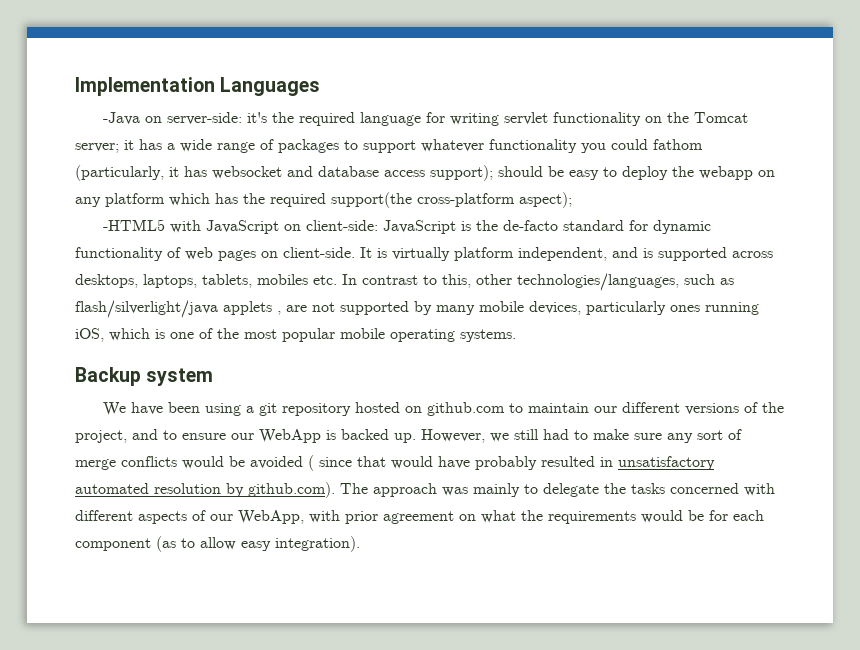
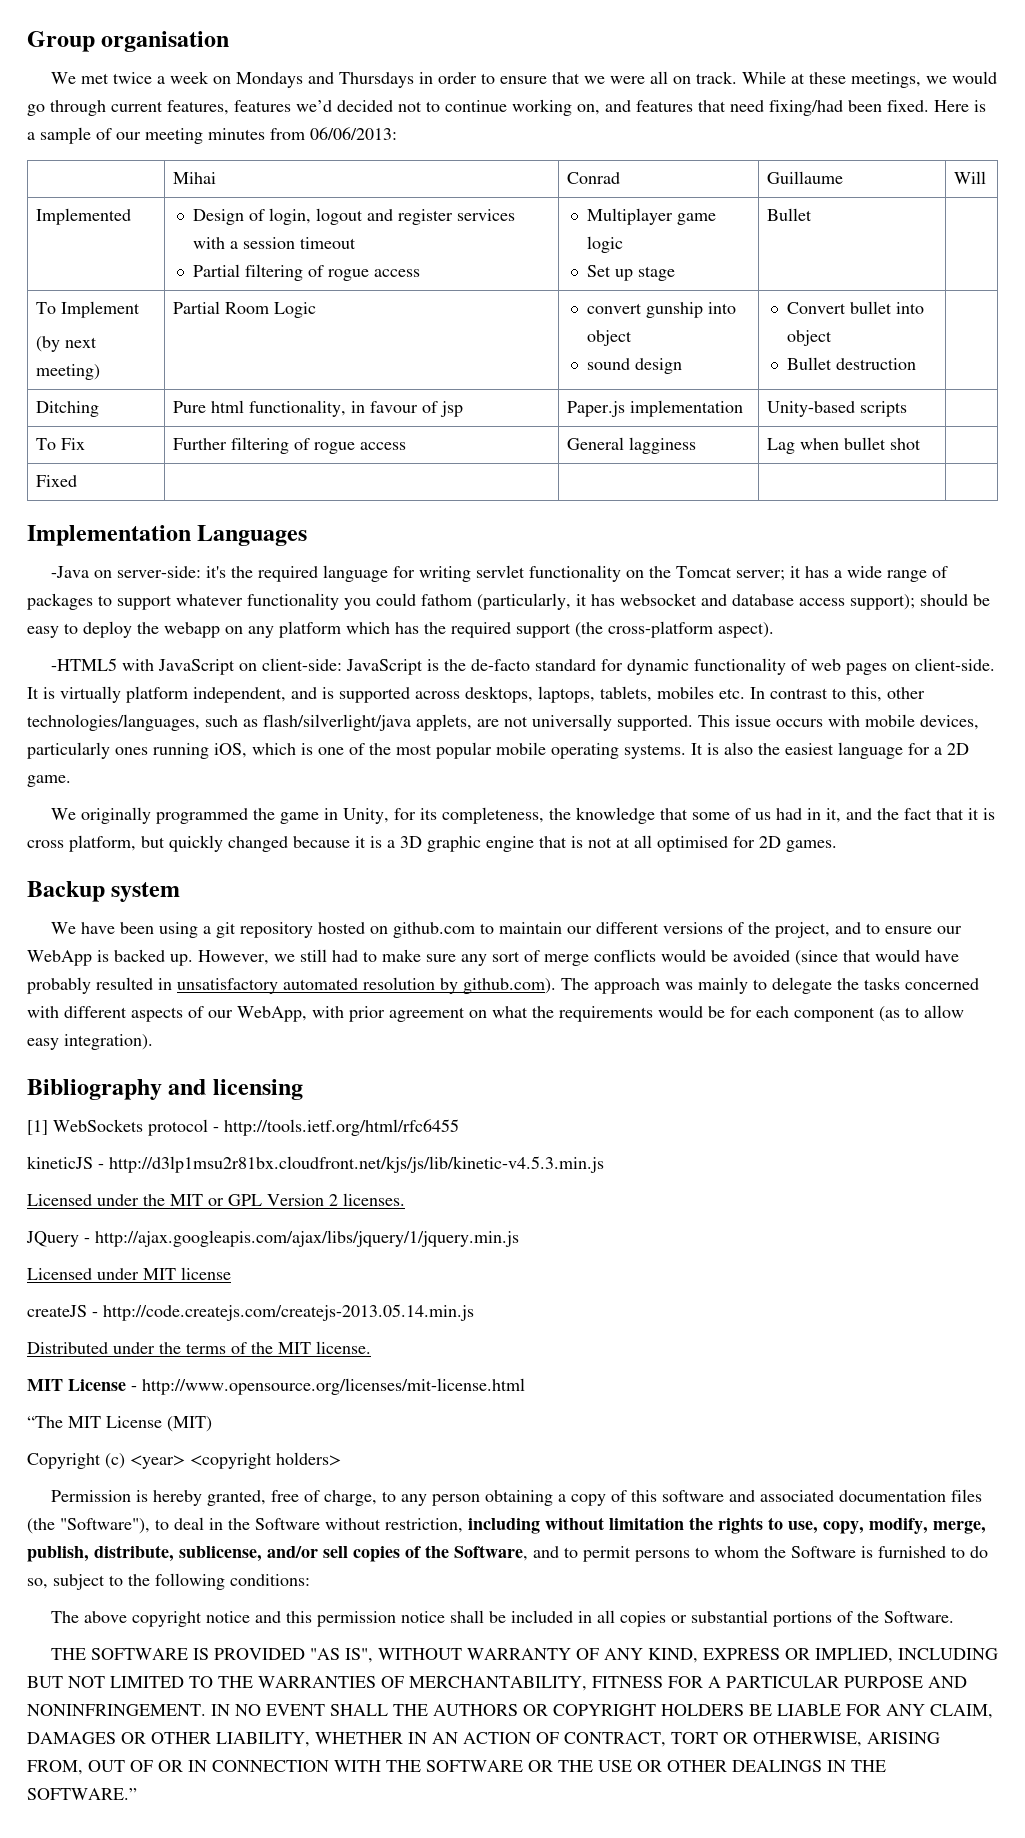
(75, 86) none -> [27,31,230,52] [50,71,997,88] [27,99,986,116] [27,127,397,144] [173,172,217,184] [567,172,621,184] [767,171,844,184] [954,171,987,184] [36,208,132,225] [193,208,516,225] [193,237,357,249] [193,264,421,281] [587,208,717,225] [587,236,624,253] [587,265,676,281] [767,208,813,221] [36,301,141,318] [36,336,98,352] [36,364,101,380] [173,301,317,318] [587,302,737,318] [587,330,633,346] [587,358,683,374] [787,301,925,314] [787,330,833,346] [787,357,917,370] [36,401,100,417] [173,400,464,417] [567,400,744,417] [767,401,908,417] [36,438,86,450] [173,437,407,454] [567,437,697,454] [767,437,922,454] [36,475,78,487] Group organisation // We met twice a week on Mondays and Thursdays in order to ensure that we were all on track. While at these meetings, we would go through current features, features we’d decided not to continue working on, and features that need fixing/had been fixed. Here is a sample of our meeting minutes from 06/06/2013: // | Mihai | Conrad | Guillaume | Will // Implemented | Design of login, logout and register services with a session timeout // Partial filtering of rogue access | Multiplayer game logic // Set up stage | Bullet | // To Implement // (by next meeting) | Partial Room Logic | convert gunship into object // sound design | Convert bullet into object // Bullet destruction | // Ditching | Pure html functionality, in favour of jsp | Paper.js implementation | Unity-based scripts | // To Fix | Further filtering of rogue access | General lagginess | Lag when bullet shot | // Fixed | | | | //
[331,192,572,208] support(the cross-platform aspect); -> [516,621,774,638] support (the cross-platform aspect).
[223,301,475,315] applets , are not supported by many -> [416,714,860,731] applets, are not universally supported. This issue occurs with
(516, 335) none -> [691,742,969,759] [27,775,71,787] [50,807,995,824] [27,835,837,852] It is also the easiest language for a 2D game. // We originally programmed the game in Unity, for its completeness, the knowledge that some of us had in it, and the fact that it is cross platform, but quickly changed because it is a 3D graphic engine that is not at all optimised for 2D games.
[308,455,352,471] ( since -> [795,950,838,966] (since
(360, 544) none -> [27,1079,303,1100] [27,1119,459,1136] [27,1156,604,1173] [27,1193,405,1206] [26,1230,519,1247] [27,1267,231,1280] [27,1304,474,1321] [27,1341,371,1354] [27,1378,525,1395] [27,1416,212,1432] [27,1452,341,1469] [50,1489,982,1506] [27,1517,986,1534] [27,1545,988,1562] [27,1573,310,1590] [50,1610,954,1627] [50,1648,998,1663] [27,1676,967,1691] [27,1704,993,1719] [27,1732,940,1747] [27,1760,886,1775] [27,1788,137,1800] // Bibliography and licensing // [1] WebSockets protocol - http://tools.ietf.org/html/rfc6455 // kineticJS - http://d3lp1msu2r81bx.cloudfront.net/kjs/js/lib/kinetic-v4.5.3.min.js // Licensed under the MIT or GPL Version 2 licenses. // JQuery - http://ajax.googleapis.com/ajax/libs/jquery/1/jquery.min.js // Licensed under MIT license // createJS - http://code.createjs.com/createjs-2013.05.14.min.js // Distributed under the terms of the MIT license. // MIT License - http://www.opensource.org/licenses/mit-license.html // “The MIT License (MIT) // Copyright (c) <year> <copyright holders> // Permission is hereby granted, free of charge, to any person obtaining a copy of this software and associated documentation files (the "Software"), to deal in the Software without restriction, including without limitation the rights to use, copy, modify, merge, publish, distribute, sublicense, and/or sell copies of the Software, and to permit persons to whom the Software is furnished to do so, subject to the following conditions: // The above copyright notice and this permission notice shall be included in all copies or substantial portions of the Software. // THE SOFTWARE IS PROVIDED "AS IS", WITHOUT WARRANTY OF ANY KIND, EXPRESS OR IMPLIED, INCLUDING BUT NOT LIMITED TO THE WARRANTIES OF MERCHANTABILITY, FITNESS FOR A PARTICULAR PURPOSE AND NONINFRINGEMENT. IN NO EVENT SHALL THE AUTHORS OR COPYRIGHT HOLDERS BE LIABLE FOR ANY CLAIM, DAMAGES OR OTHER LIABILITY, WHETHER IN AN ACTION OF CONTRACT, TORT OR OTHERWISE, ARISING FROM, OUT OF OR IN CONNECTION WITH THE SOFTWARE OR THE USE OR OTHER DEALINGS IN THE SOFTWARE.”

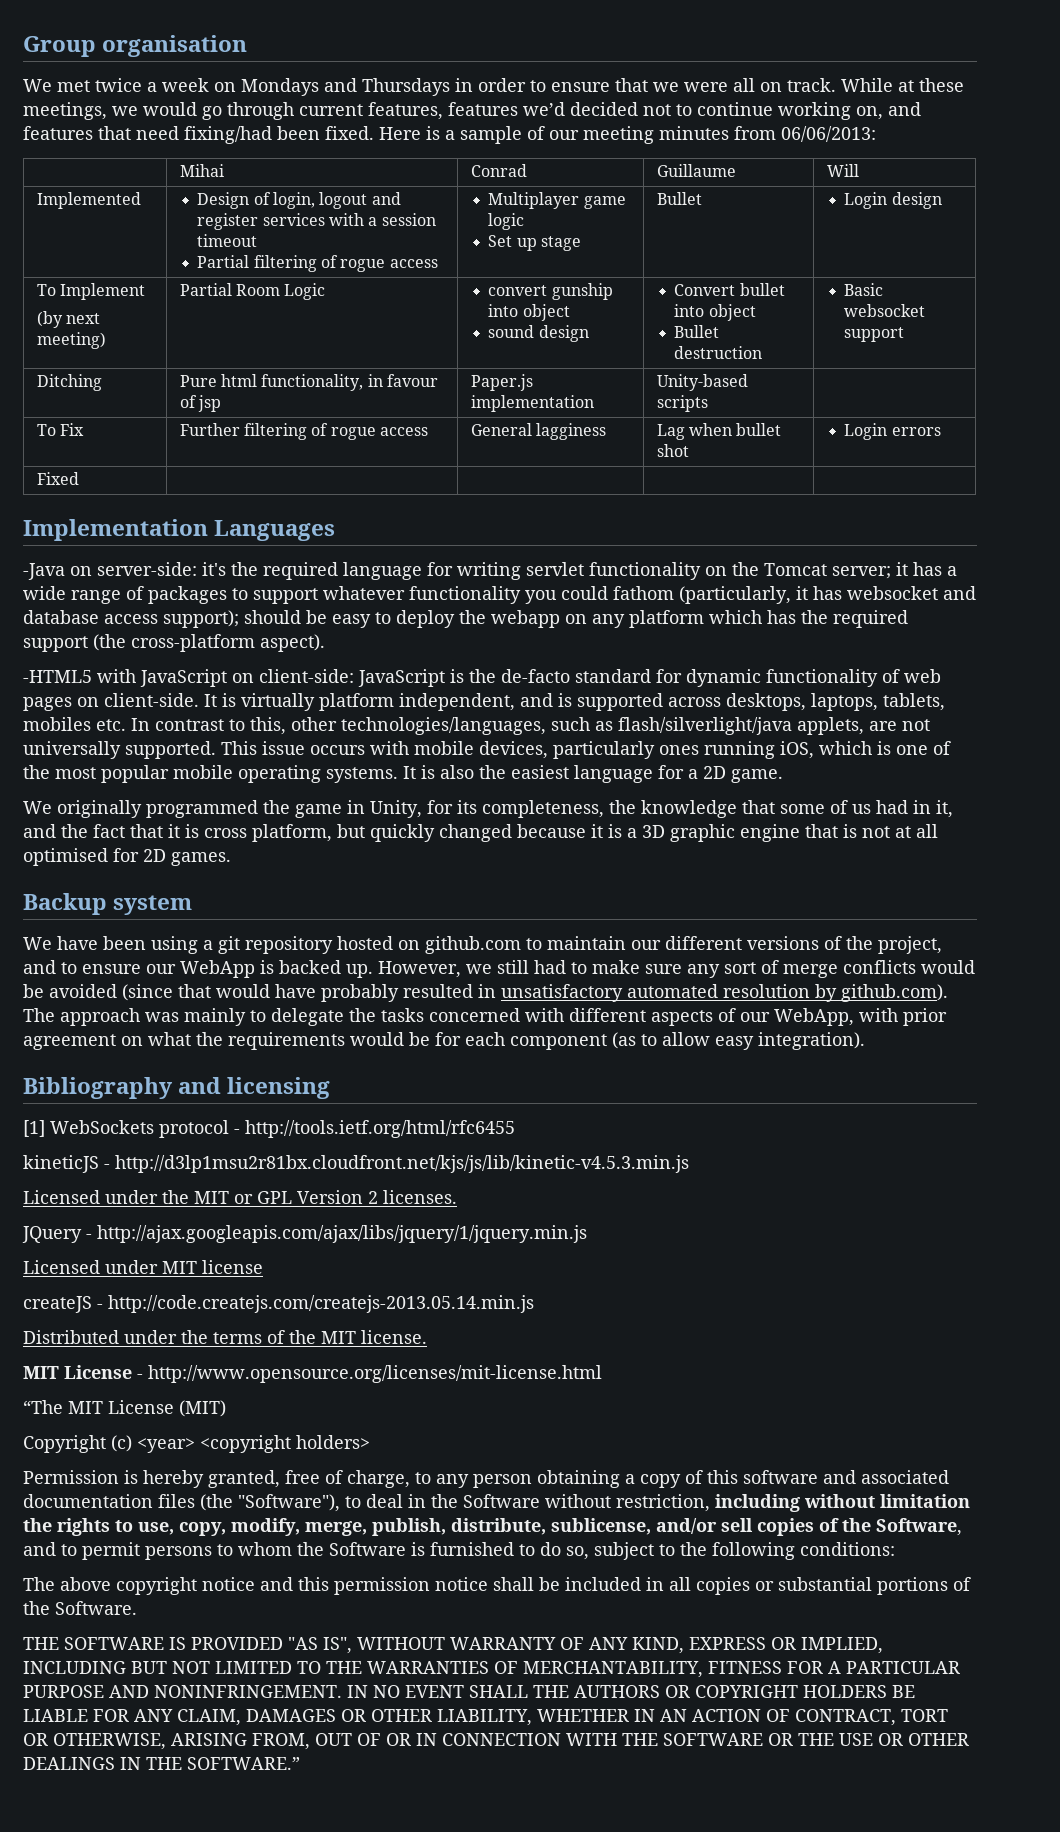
(813, 214) none -> [844,192,942,209] Login design
(917, 364) none -> [844,283,884,296] [844,304,926,317] [844,327,905,342] Basic websocket support
(922, 444) none -> [844,423,941,440] Login errors

